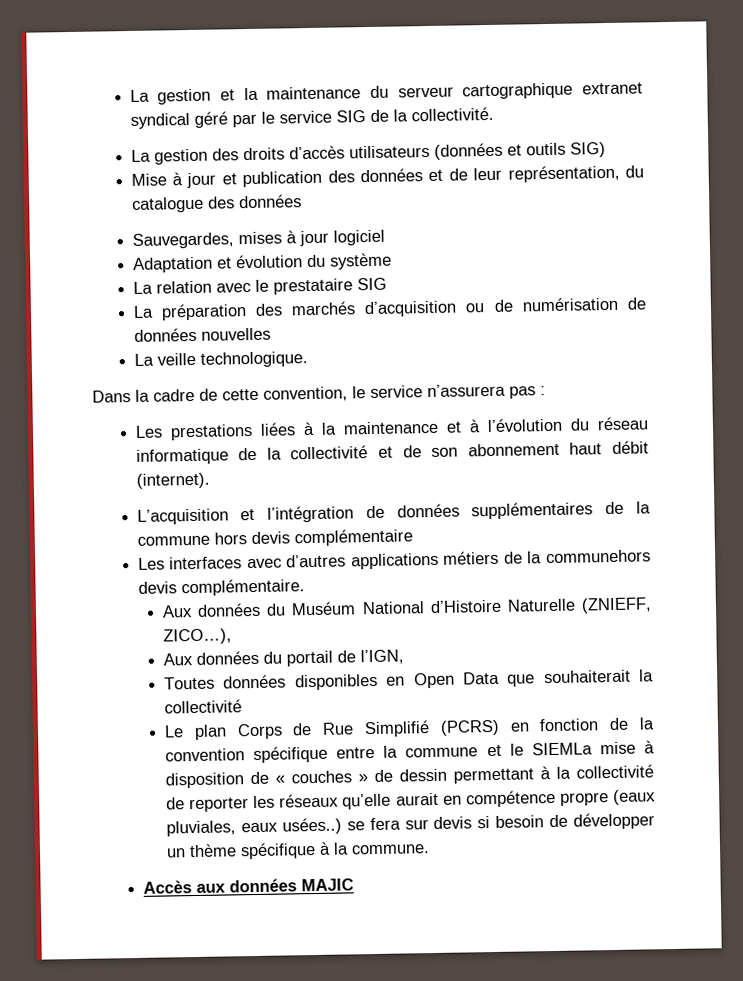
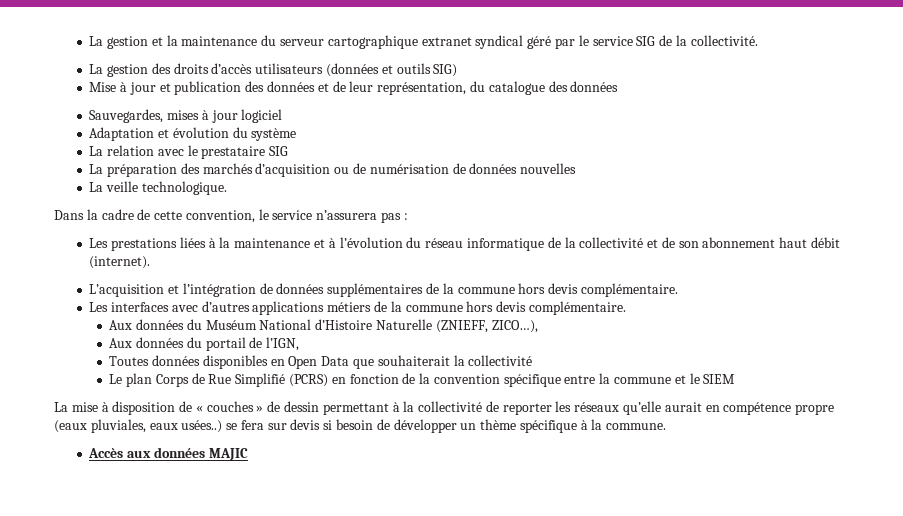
[293,528,413,547] complémentaire -> [580,283,678,297] complémentaire.
[546,549,651,564] communehors -> [405,301,494,312] commune hors
[531,742,593,756] SIEMLa -> [703,374,736,384] [54,402,68,412] SIEM // La

